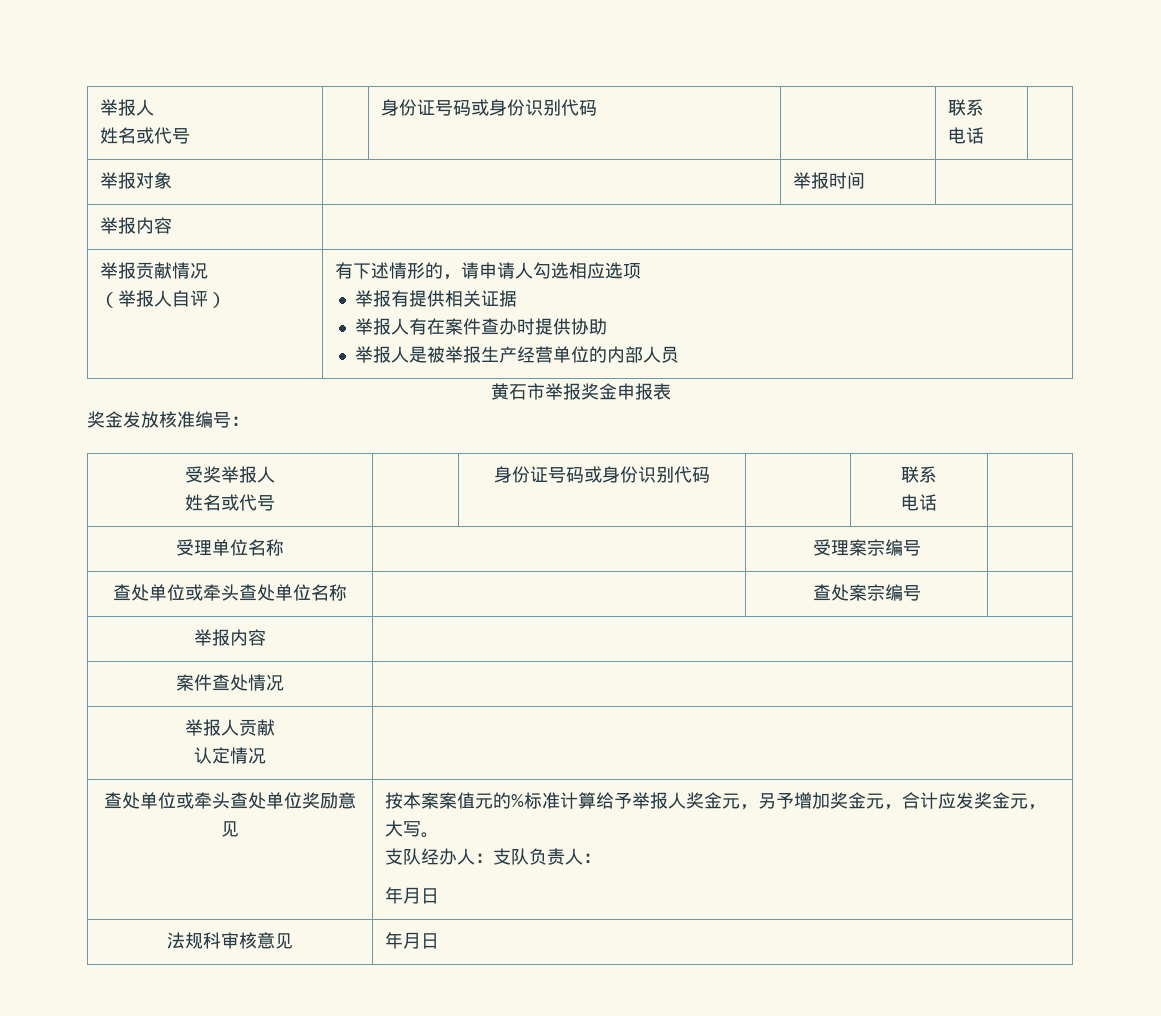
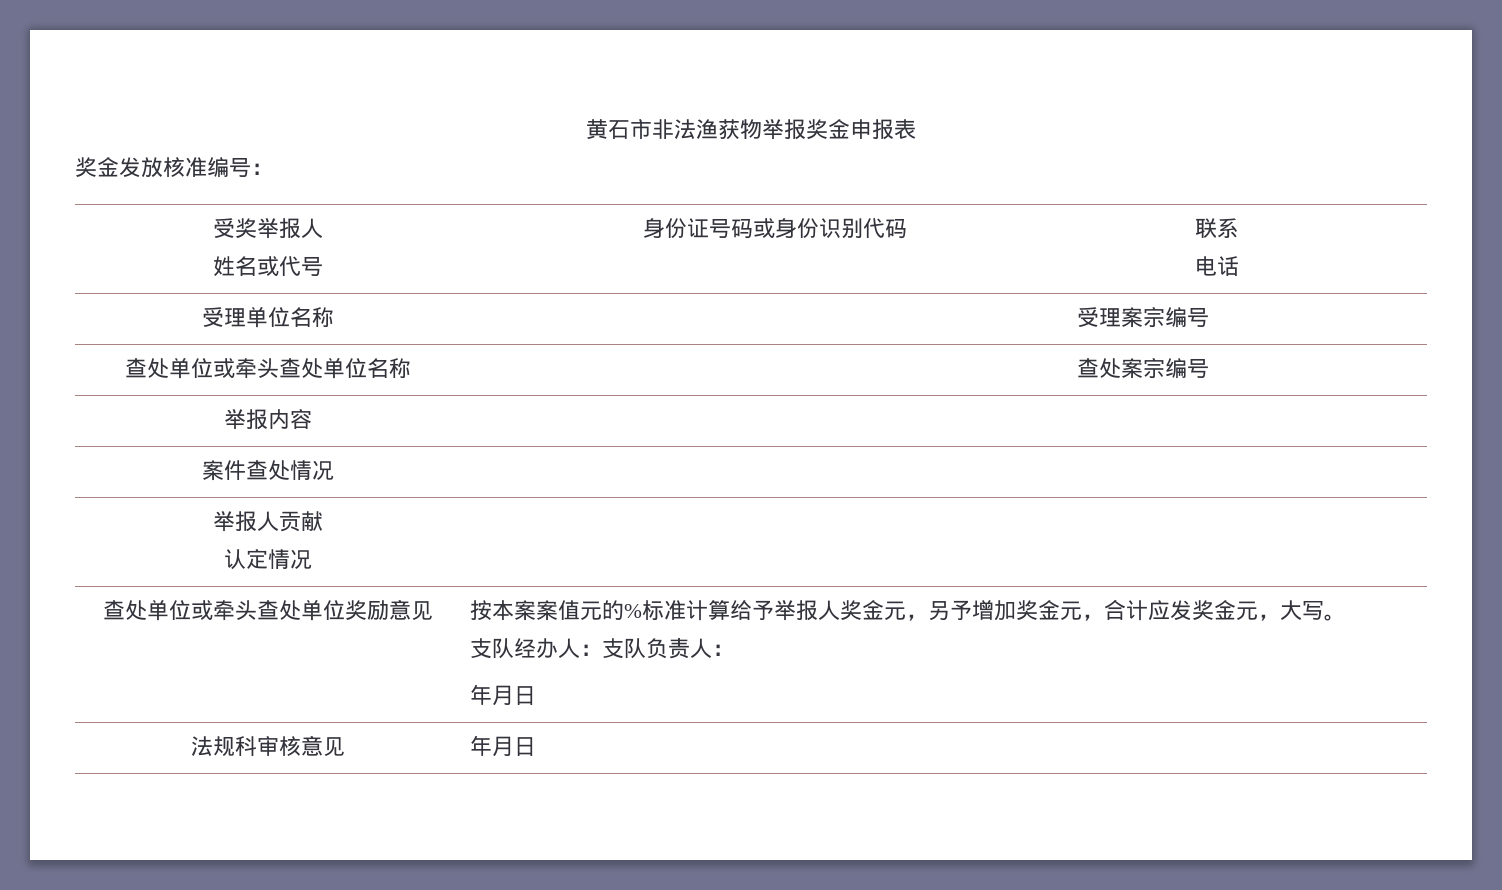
[99,99,154,116] [99,127,190,144] [380,99,597,116] [947,99,984,116] [947,127,984,144] [99,172,172,189] [792,172,865,189] [99,217,172,234] [99,262,208,279] [99,290,226,308] [334,262,641,280] [354,290,517,307] [354,318,607,335] [354,346,679,363] [490,383,545,400] 举报人 // 姓名或代号 | | 身份证号码或身份识别代码 | | 联系 // 电话 | // 举报对象 | | 举报时间 | // 举报内容 | // 举报贡献情况 // （举报人自评） | 有下述情形的，请申请人勾选相应选项 // 举报有提供相关证据 // 举报人有在案件查办时提供协助 // 举报人是被举报生产经营单位的内部人员 // 黄石市 -> [586,119,762,140] 黄石市非法渔获物

